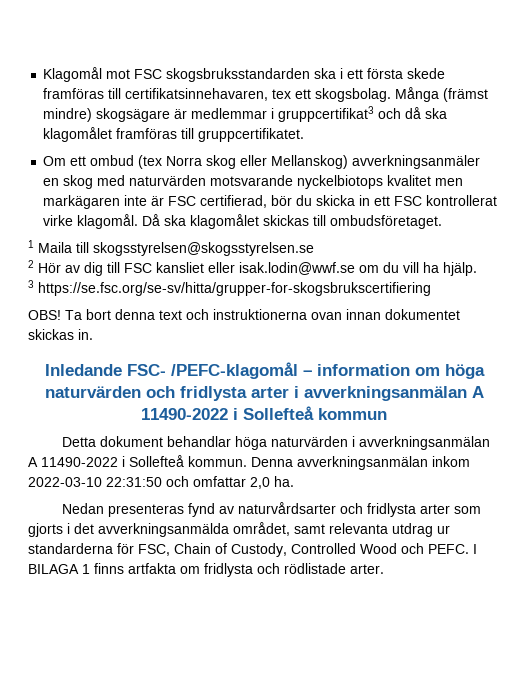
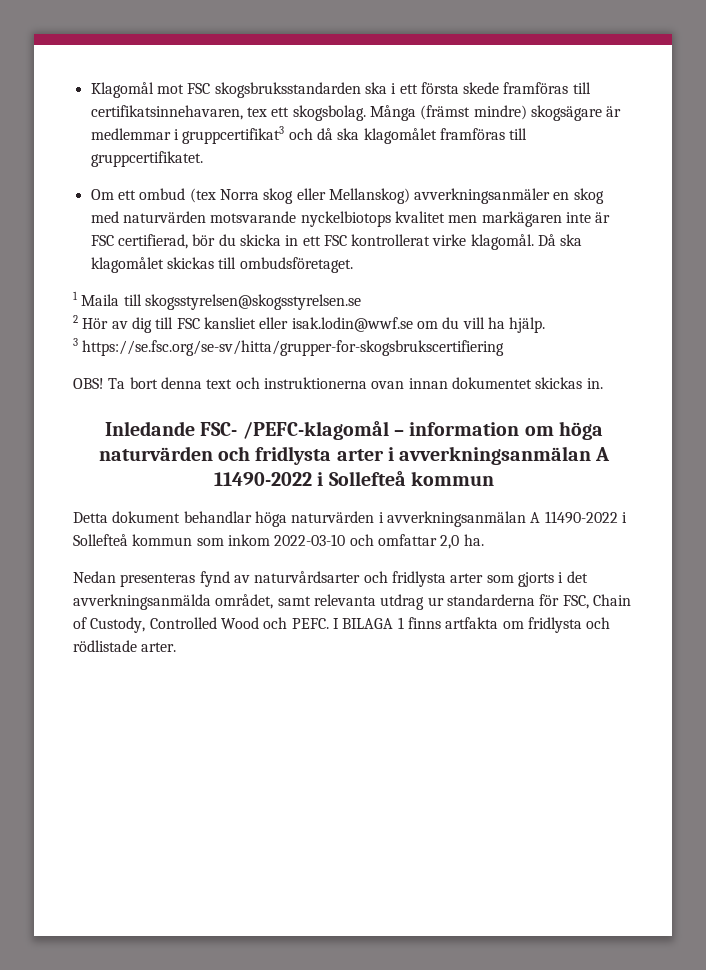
[188,456,428,470] kommun. Denna avverkningsanmälan -> [132,534,224,546] kommun som
[106,477,162,487] 22:31:50 -> (346, 540) none

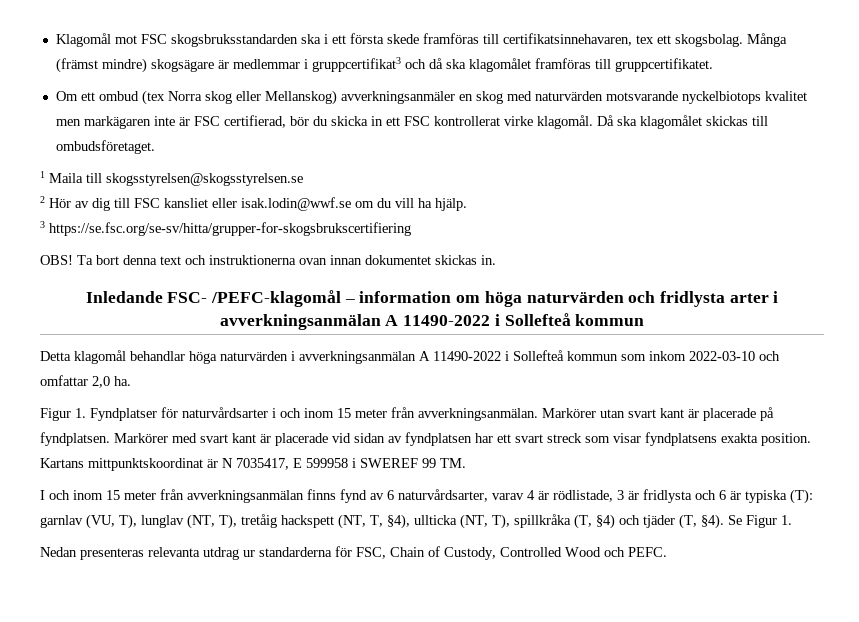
[112,511,181,523] dokument -> [74,350,126,364] klagomål
[73,571,588,587] [73,594,311,610] Nedan presenteras fynd av naturvårdsarter och fridlysta arter som gjorts i det avverkningsanmälda området, samt -> [40,407,774,421] [40,432,811,446] [40,458,466,471] [40,489,813,504] [40,514,792,529] [40,547,144,560] Figur 1. Fyndplatser för naturvårdsarter i och inom 15 meter från avverkningsanmälan. Markörer utan svart kant är placerade på fyndplatsen. Markörer med svart kant är placerade vid sidan av fyndplatsen har ett svart streck som visar fyndplatsens exakta position. Kartans mittpunktskoordinat är N 7035417, E 599958 i SWEREF 99 TM. // I och inom 15 meter från avverkningsanmälan finns fynd av 6 naturvårdsarter, varav 4 är rödlistade, 3 är fridlysta och 6 är typiska (T): garnlav (VU, T), lunglav (NT, T), tretåig hackspett (NT, T, §4), ullticka (NT, T), spillkråka (T, §4) och tjäder (T, §4). Se Figur 1. // Nedan presenteras
[332,617,611,633] [73,640,177,652] I BILAGA 1 finns artfakta om fridlysta och rödlistade arter. -> (667, 552) none

